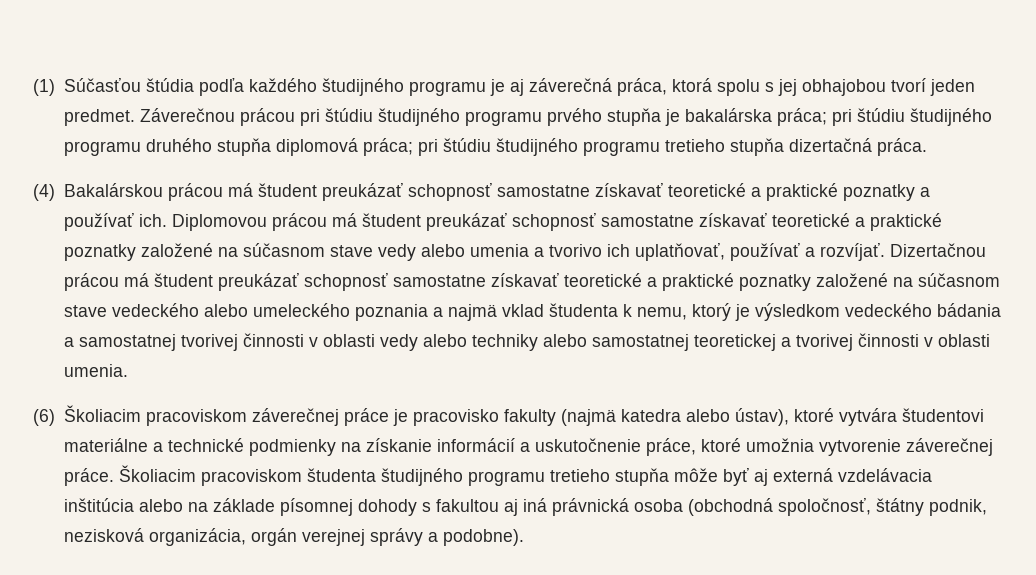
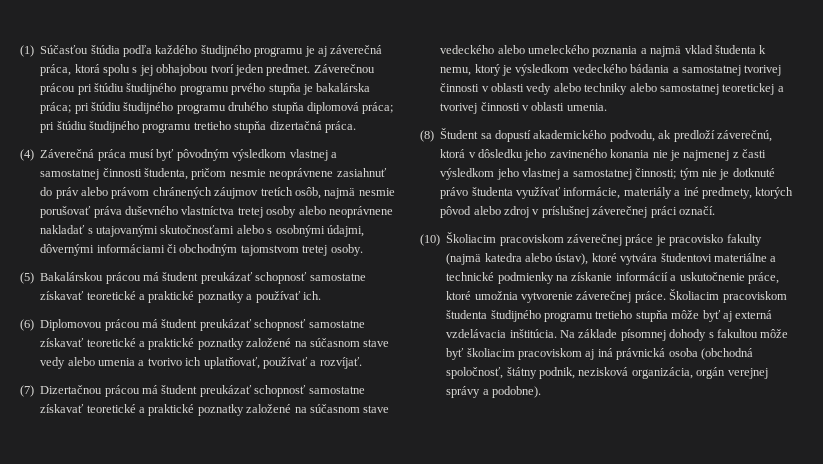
(55, 192) none -> [40,149,337,161] [40,168,387,180] [40,187,395,199] [40,206,393,218] [40,225,364,237] [40,244,363,256] [20,272,34,284] Záverečná práca musí byť pôvodným výsledkom vlastnej a samostatnej činnosti študenta, pričom nesmie neoprávnene zasiahnuť do práv alebo právom chránených záujmov tretích osôb, najmä nesmie porušovať práva duševného vlastníctva tretej osoby alebo neoprávnene nakladať s utajovanými skutočnosťami alebo s osobnými údajmi, dôvernými informáciami či obchodným tajomstvom tretej osoby. // (5)
(167, 220) none -> [20,319,34,331] // (6)
(885, 252) none -> [20,385,34,397] // (7)
[33,409,55,426] (6) -> [420,128,772,142] [440,149,766,161] [440,168,775,180] [440,187,794,199] [440,206,715,218] [420,234,440,246] (8) Študent sa dopustí akademického podvodu, ak predloží záverečnú, ktorá v dôsledku jeho zavineného konania nie je najmenej z časti výsledkom jeho vlastnej a samostatnej činnosti; tým nie je dotknuté právo študenta využívať informácie, materiály a iné predmety, ktorých pôvod alebo zdroj v príslušnej záverečnej práci označí. // (10)
[63,498,208,512] inštitúcia alebo na -> [509,329,575,338] inštitúcia. Na
(499, 505) none -> [760,329,789,338] [446,348,582,360] môže byť školiacim pracoviskom

